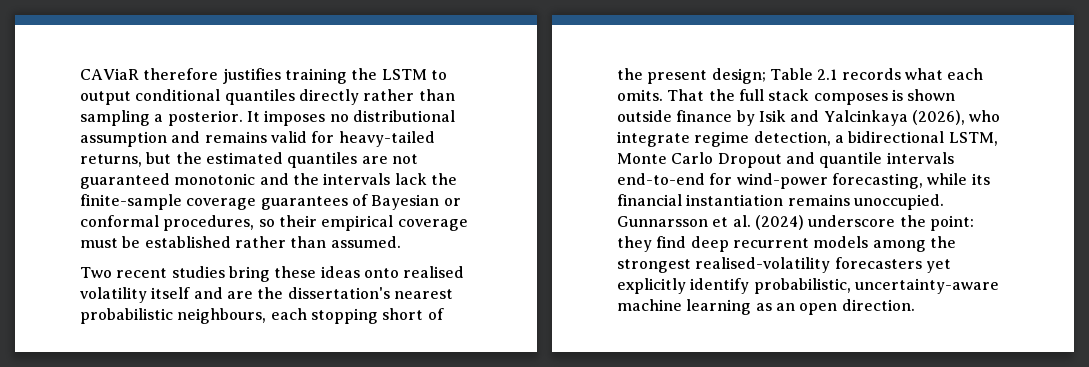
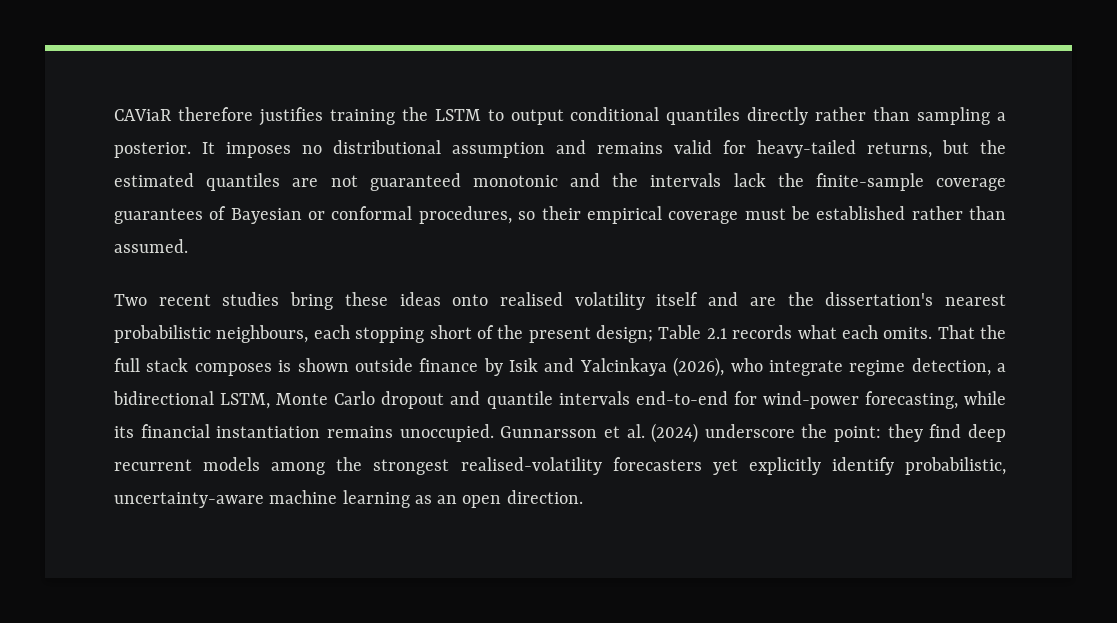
[717,153,782,168] Dropout -> [381,391,445,409] dropout

